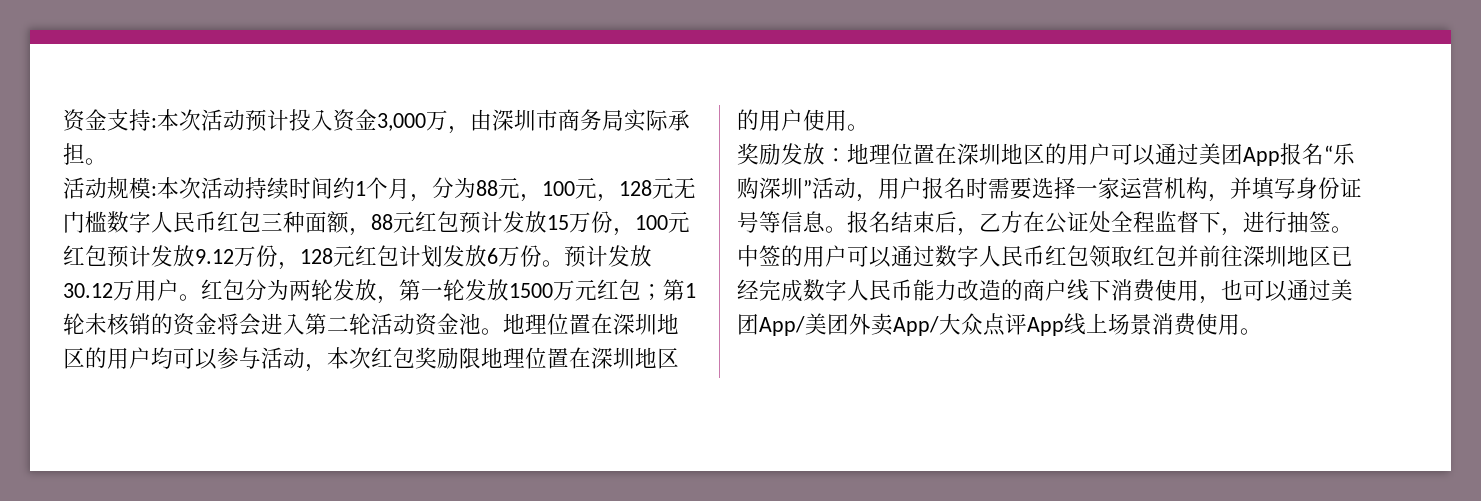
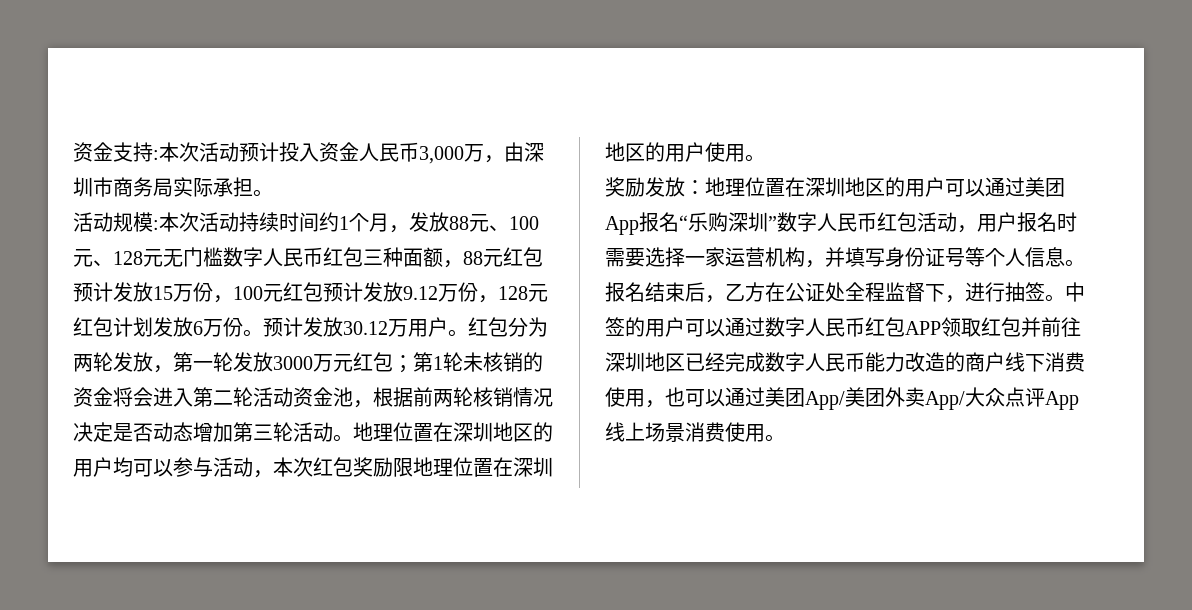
(377, 119) none -> [359,142,419,162] 人民币
[432,177,619,202] 分为88元，100元， -> [409,212,539,232] [73,249,113,267] 发放88元、100元、
[509,283,553,298] 1500 -> [273,356,313,370] 3000
(481, 324) none -> [353,387,553,408] [73,422,333,442] ，根据前两轮核销情况决定是否动态增加第三轮活动
(812, 188) none -> [777,212,917,232] 数字人民币红包
(781, 222) none -> [985,248,1025,267] 个人
(1089, 255) none -> [905,321,941,335] APP

